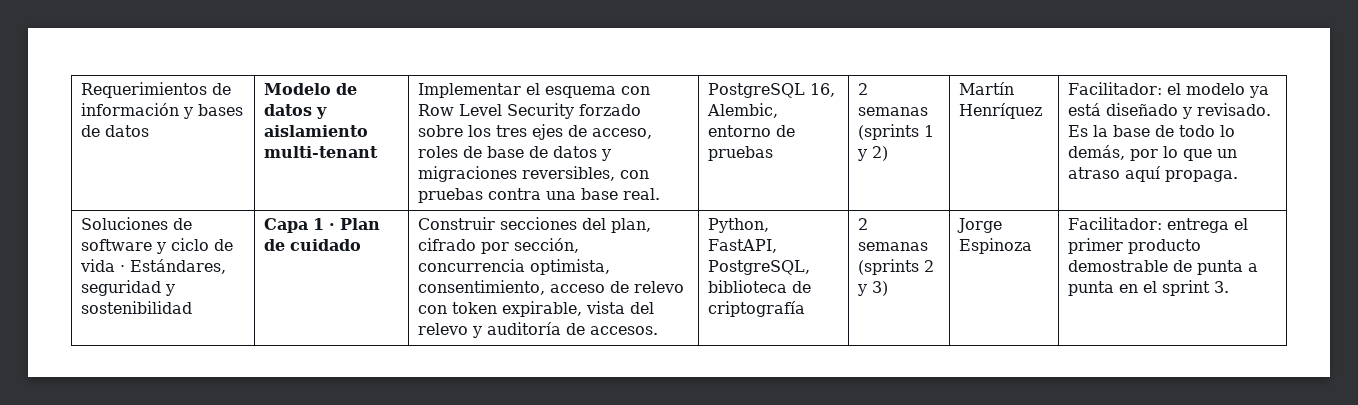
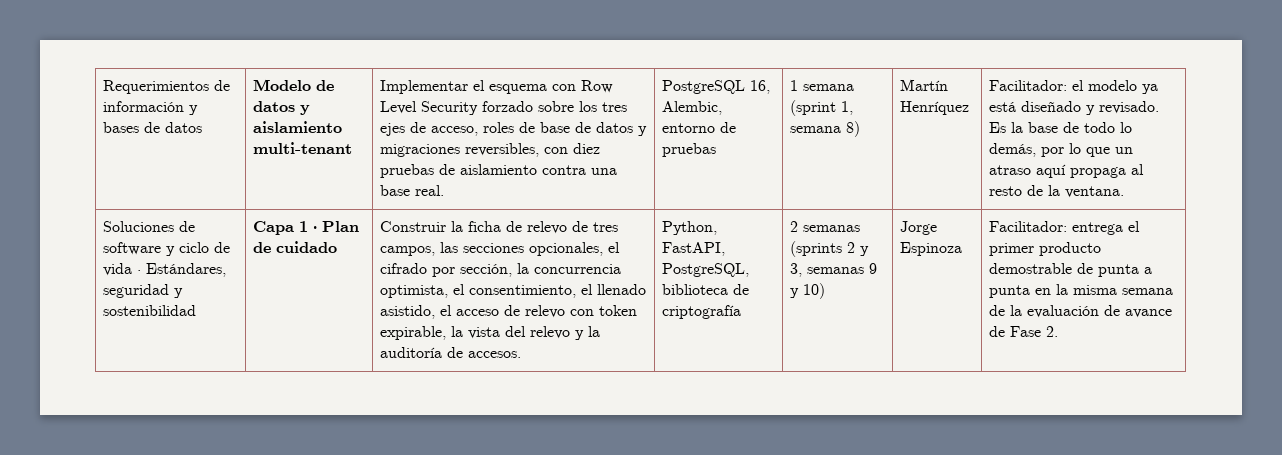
[418,188,484,203] pruebas -> [573,143,601,154] [380,164,538,178] diez pruebas de aislamiento
[858,83,869,95] [858,107,929,116] [858,124,935,140] [857,146,889,161] 2 semanas (sprints 1 y 2) -> [790,80,855,91] [790,100,854,116] [790,121,861,137] 1 semana (sprint 1, semana 8)
[1165,170,1239,182] propaga. -> [1070,164,1145,178] [989,185,1125,198] propaga al resto de la ventana.
[500,217,652,233] secciones del plan, -> [451,221,619,234] [380,242,621,256] la ficha de relevo de tres campos, las secciones opcionales, el
(580, 245) none -> [517,263,530,274] la
[418,280,546,295] consentimiento, -> [453,284,647,298] [380,305,453,319] el consentimiento, el llenado asistido, el
(583, 309) none -> [451,326,464,337] la
(483, 332) none -> [588,326,601,337] la
[872,281,889,296] 3) -> [790,263,878,277] [790,283,826,299] 3, semanas 9 y 10)
[1143,280,1230,296] el sprint 3. -> [1056,284,1174,295] [989,305,1173,318] [989,326,1059,337] la misma semana de la evaluación de avance de Fase 2.

